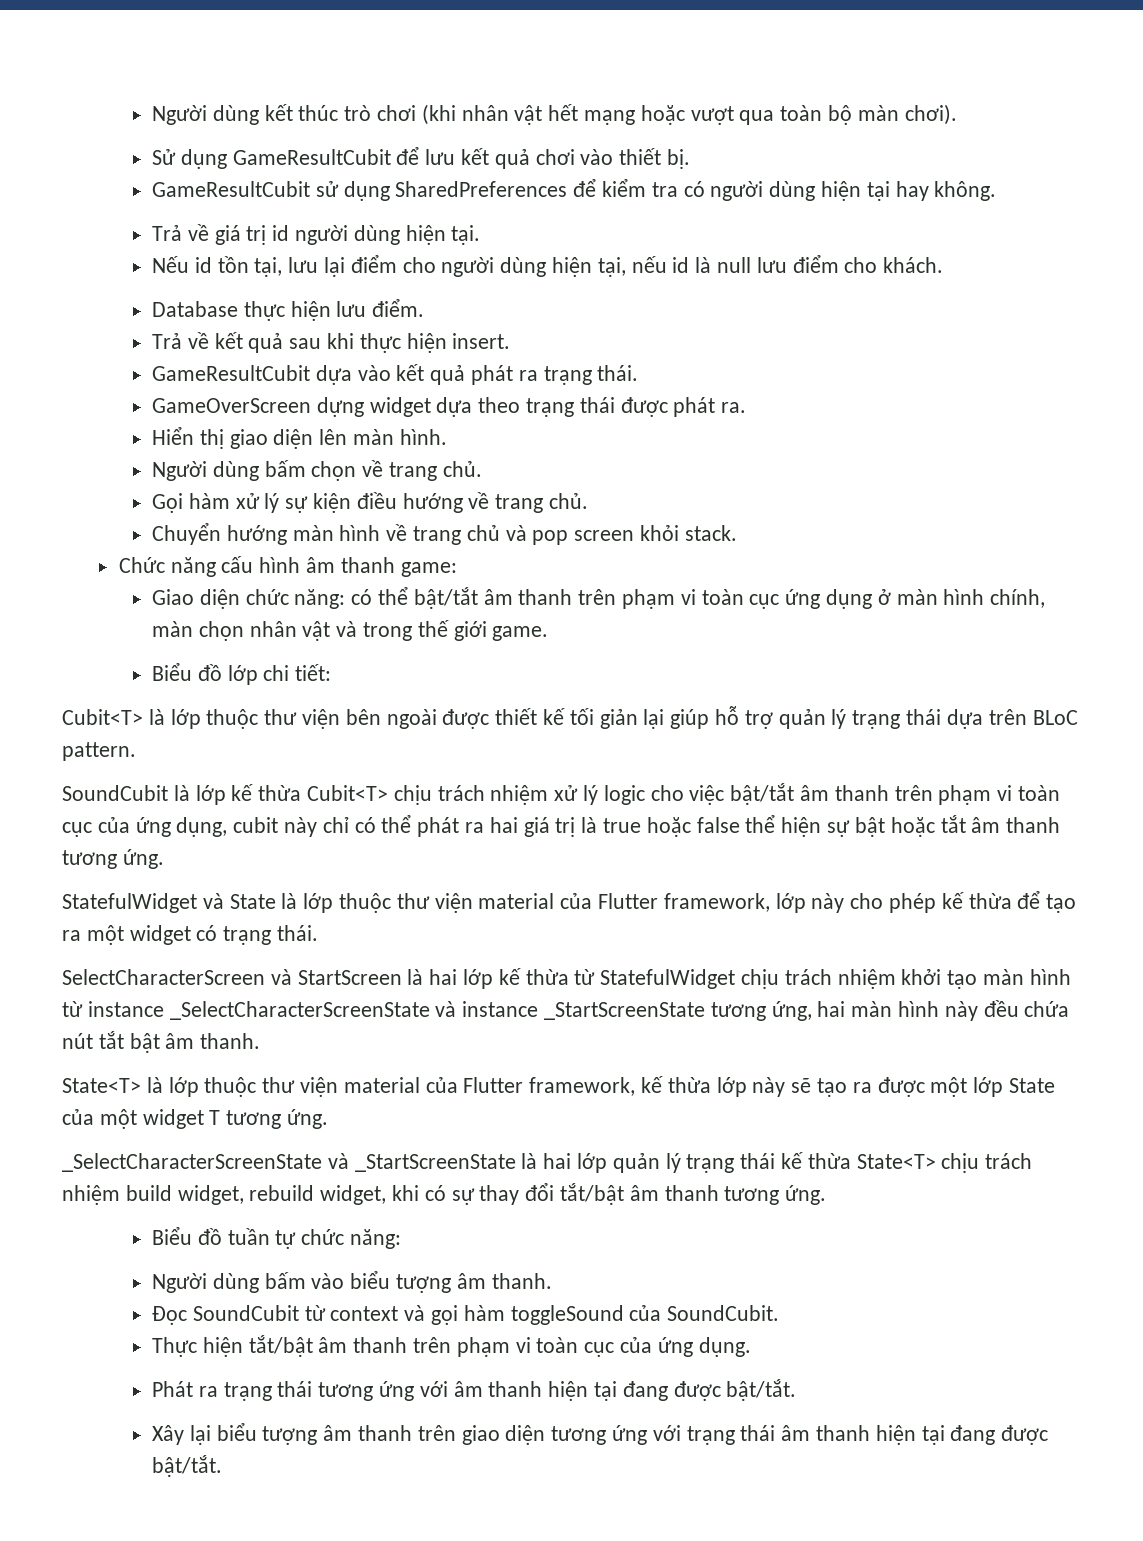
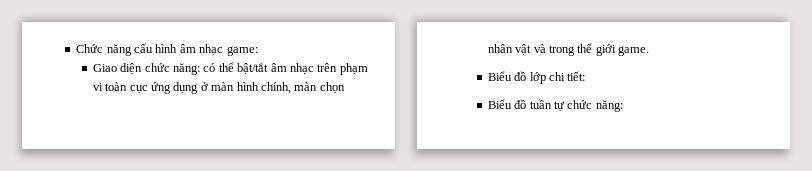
[151,104,957,125] [151,147,691,169] [151,179,997,201] [151,224,481,245] [151,255,944,277] [151,299,425,321] [151,332,511,353] [151,364,639,385] [151,397,747,417] [151,427,447,449] [151,460,482,481] [151,492,589,513] [151,523,737,545] Người dùng kết thúc trò chơi (khi nhân vật hết mạng hoặc vượt qua toàn bộ màn chơi). // Sử dụng GameResultCubit để lưu kết quả chơi vào thiết bị. // GameResultCubit sử dụng SharedPreferences để kiểm tra có người dùng hiện tại hay không. // Trả về giá trị id người dùng hiện tại. // Nếu id tồn tại, lưu lại điểm cho người dùng hiện tại, nếu id là null lưu điểm cho khách. // Database thực hiện lưu điểm. // Trả về kết quả sau khi thực hiện insert. // GameResultCubit dựa vào kết quả phát ra trạng thái. // GameOverScreen dựng widget dựa theo trạng thái được phát ra. // Hiển thị giao diện lên màn hình. // Người dùng bấm chọn về trang chủ. // Gọi hàm xử lý sự kiện điều hướng về trang chủ. // Chuyển hướng màn hình về trang chủ và pop screen khỏi stack. // -> (76, 48) none
[340,557,395,573] thanh -> [199,44,224,56] nhạc
[518,589,573,605] thanh -> [289,63,314,75] nhạc
[62,706,1078,729] [62,742,136,761] [62,783,1061,805] [62,815,1061,837] [62,849,164,869] [62,891,1077,913] [62,925,319,945] [62,968,1071,989] [62,1000,1070,1021] [62,1031,261,1053] [62,1076,1056,1097] [62,1109,329,1129] [62,1152,1033,1173] [62,1183,827,1205] // Cubit<T> là lớp thuộc thư viện bên ngoài được thiết kế tối giản lại giúp hỗ trợ quản lý trạng thái dựa trên BLoC pattern. // SoundCubit là lớp kế thừa Cubit<T> chịu trách nhiệm xử lý logic cho việc bật/tắt âm thanh trên phạm vi toàn cục của ứng dụng, cubit này chỉ có thể phát ra hai giá trị là true hoặc false thể hiện sự bật hoặc tắt âm thanh tương ứng. // StatefulWidget và State là lớp thuộc thư viện material của Flutter framework, lớp này cho phép kế thừa để tạo ra một widget có trạng thái. // SelectCharacterScreen và StartScreen là hai lớp kế thừa từ StatefulWidget chịu trách nhiệm khởi tạo màn hình từ instance _SelectCharacterScreenState và instance _StartScreenState tương ứng, hai màn hình này đều chứa nút tắt bật âm thanh. // State<T> là lớp thuộc thư viện material của Flutter framework, kế thừa lớp này sẽ tạo ra được một lớp State của một widget T tương ứng. // _SelectCharacterScreenState và _StartScreenState là hai lớp quản lý trạng thái kế thừa State<T> chịu trách nhiệm build widget, rebuild widget, khi có sự thay đổi tắt/bật âm thanh tương ứng. -> (586, 76) none
[151,1271,552,1293] [151,1305,780,1325] [151,1335,751,1357] [151,1379,797,1401] [151,1423,1049,1445] [151,1455,222,1477] // Người dùng bấm vào biểu tượng âm thanh. // Đọc SoundCubit từ context và gọi hàm toggleSound của SoundCubit. // Thực hiện tắt/bật âm thanh trên phạm vi toàn cục của ứng dụng. // Phát ra trạng thái tương ứng với âm thanh hiện tại đang được bật/tắt. // Xây lại biểu tượng âm thanh trên giao diện tương ứng với trạng thái âm thanh hiện tại đang được bật/tắt. -> (623, 106) none

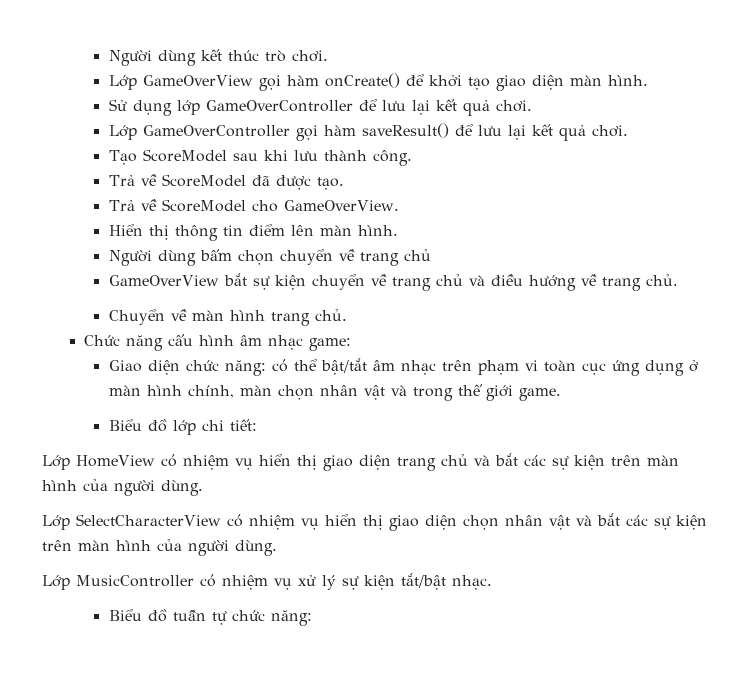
(76, 48) none -> [108,49,328,66] [108,73,648,91] [108,99,532,116] [108,123,628,141] [108,149,412,166] [108,174,344,190] [108,199,399,212] [108,224,398,241] [108,249,431,266] [108,273,678,291] [108,309,347,326] Người dùng kết thúc trò chơi. // Lớp GameOverView gọi hàm onCreate() để khởi tạo giao diện màn hình. // Sử dụng lớp GameOverController để lưu lại kết quả chơi. // Lớp GameOverController gọi hàm saveResult() để lưu lại kết quả chơi. // Tạo ScoreModel sau khi lưu thành công. // Trả về ScoreModel đã được tạo. // Trả về ScoreModel cho GameOverView. // Hiển thị thông tin điểm lên màn hình. // Người dùng bấm chọn chuyển về trang chủ // GameOverView bắt sự kiện chuyển về trang chủ và điều hướng về trang chủ. // Chuyển về màn hình trang chủ. //
(586, 76) none -> [42,453,679,471] [42,479,203,496] [42,513,707,531] [42,539,277,556] [42,573,492,590] // Lớp HomeView có nhiệm vụ hiển thị giao diện trang chủ và bắt các sự kiện trên màn hình của người dùng. // Lớp SelectCharacterView có nhiệm vụ hiển thị giao diện chọn nhân vật và bắt các sự kiện trên màn hình của người dùng. // Lớp MusicController có nhiệm vụ xử lý sự kiện tắt/bật nhạc.

